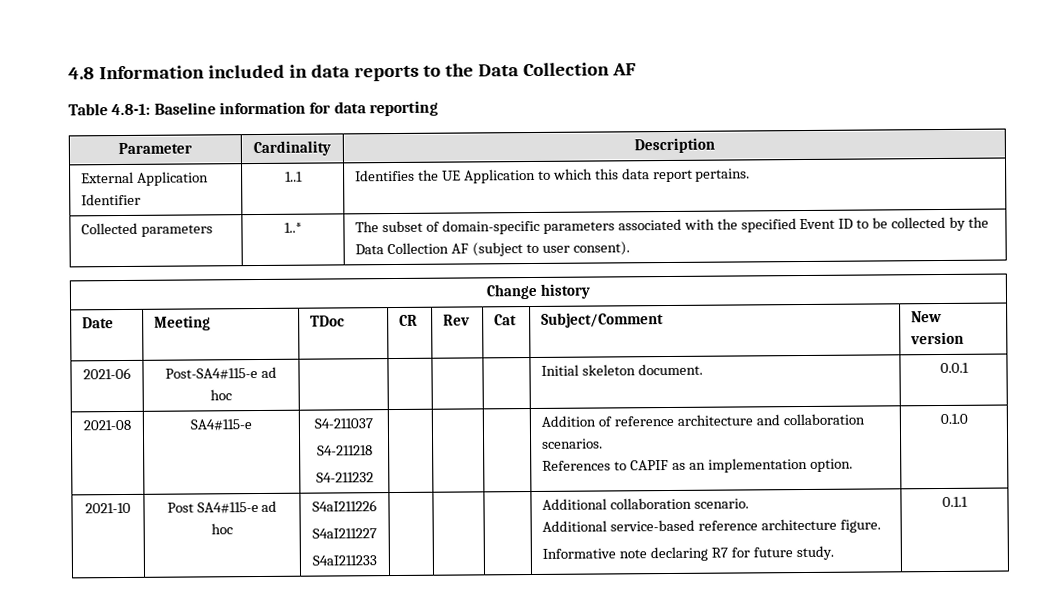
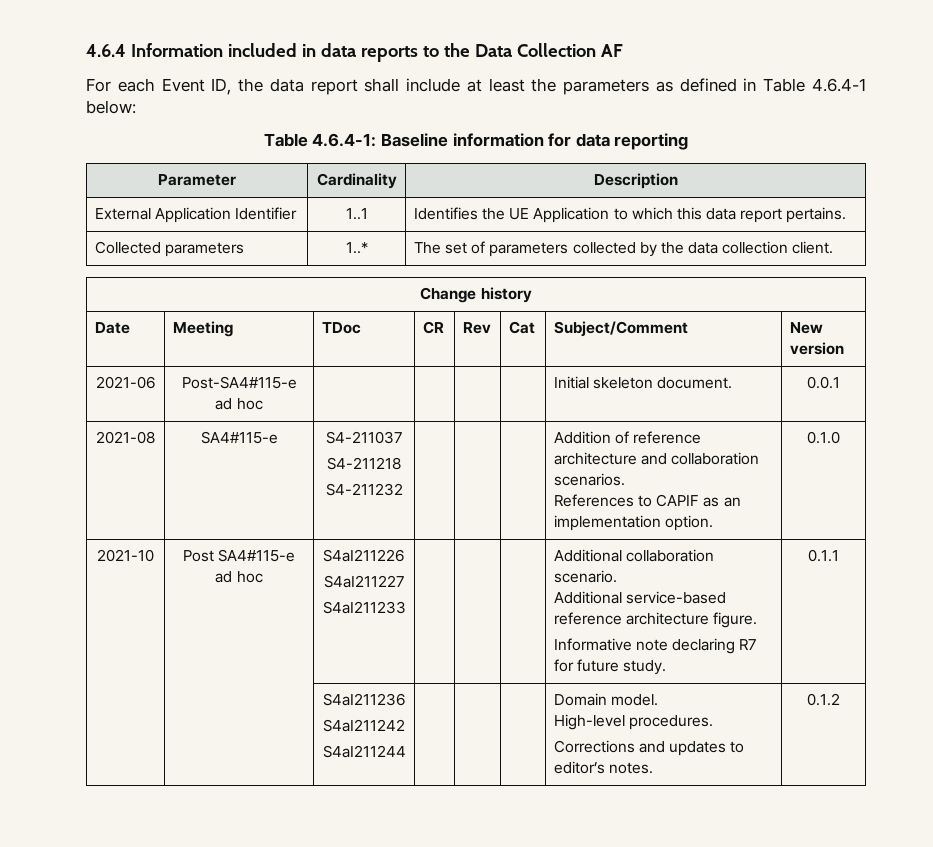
[68,67,95,80] 4.8 -> [86,44,126,57] 4.6.4
[68,103,151,116] Table 4.8-1: -> [86,78,866,95] [86,100,136,114] [263,133,377,147] For each Event ID, the data report shall include at least the parameters as defined in Table 4.6.4-1 below: // Table 4.6.4-1:
[382,216,989,235] [355,241,630,257] subset of domain-specific parameters associated with the specified Event ID to be collected by the Data Collection AF (subject to user consent). -> [444,241,834,257] set of parameters collected by the data collection client.
(969, 501) none -> [322,693,406,706] [323,719,405,732] [322,745,406,758] [553,693,658,706] [553,714,713,730] [553,740,745,756] [553,761,653,774] [807,693,840,706] // | | S4aI211236 // S4aI211242 // S4aI211244 | | | | Domain model. // High-level procedures. // Corrections and updates to editor’s notes. | 0.1.2

